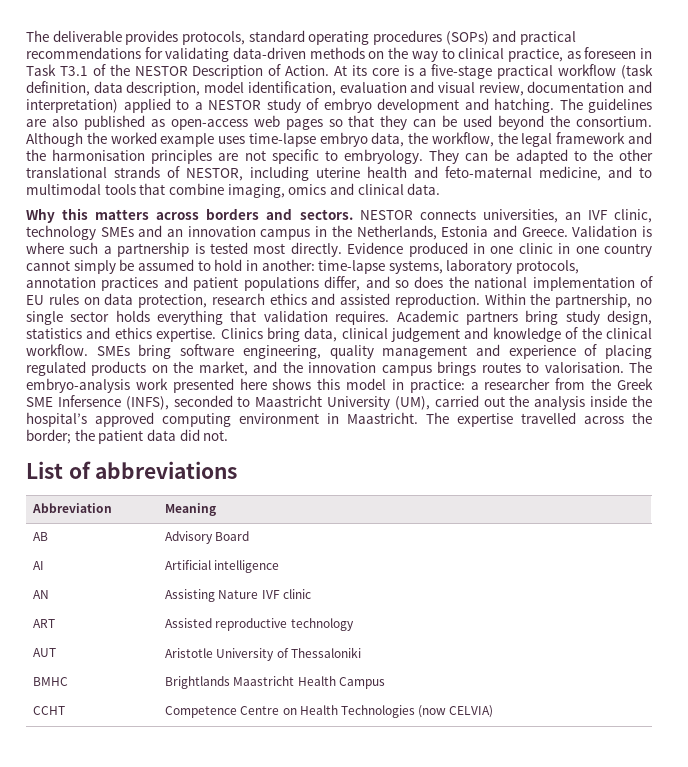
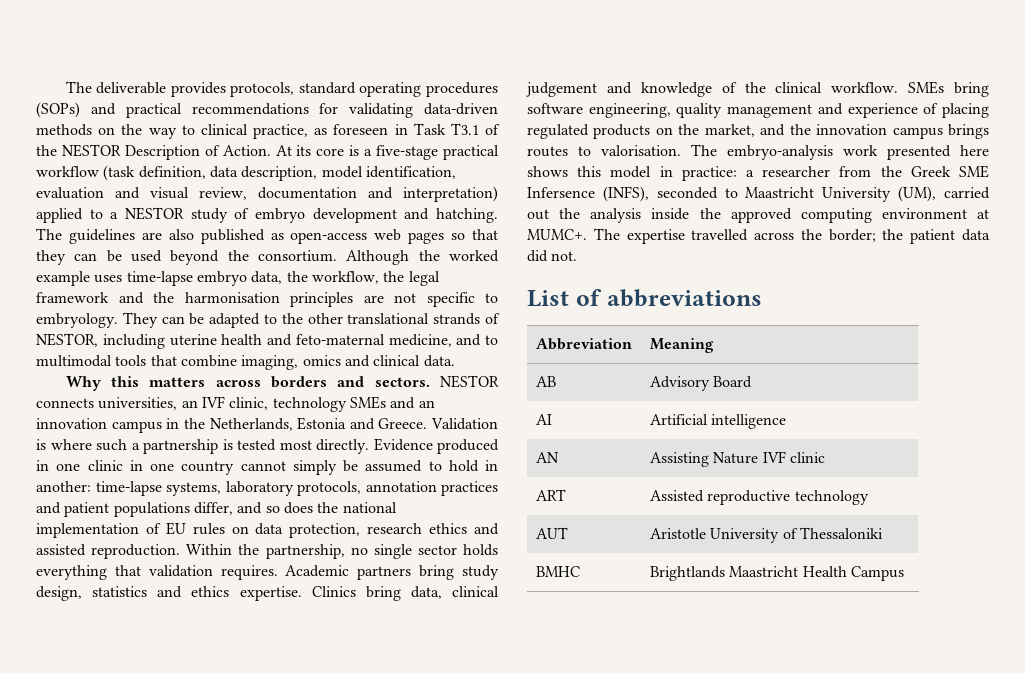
[26,412,87,427] hospital’s -> (721, 213) none
[327,412,418,424] in Maastricht. -> [977,209,989,219] [527,229,587,240] at MUMC+.
[33,706,66,715] [165,705,494,718] // CCHT | Competence Centre on Health Technologies (now CELVIA) -> (904, 573) none

